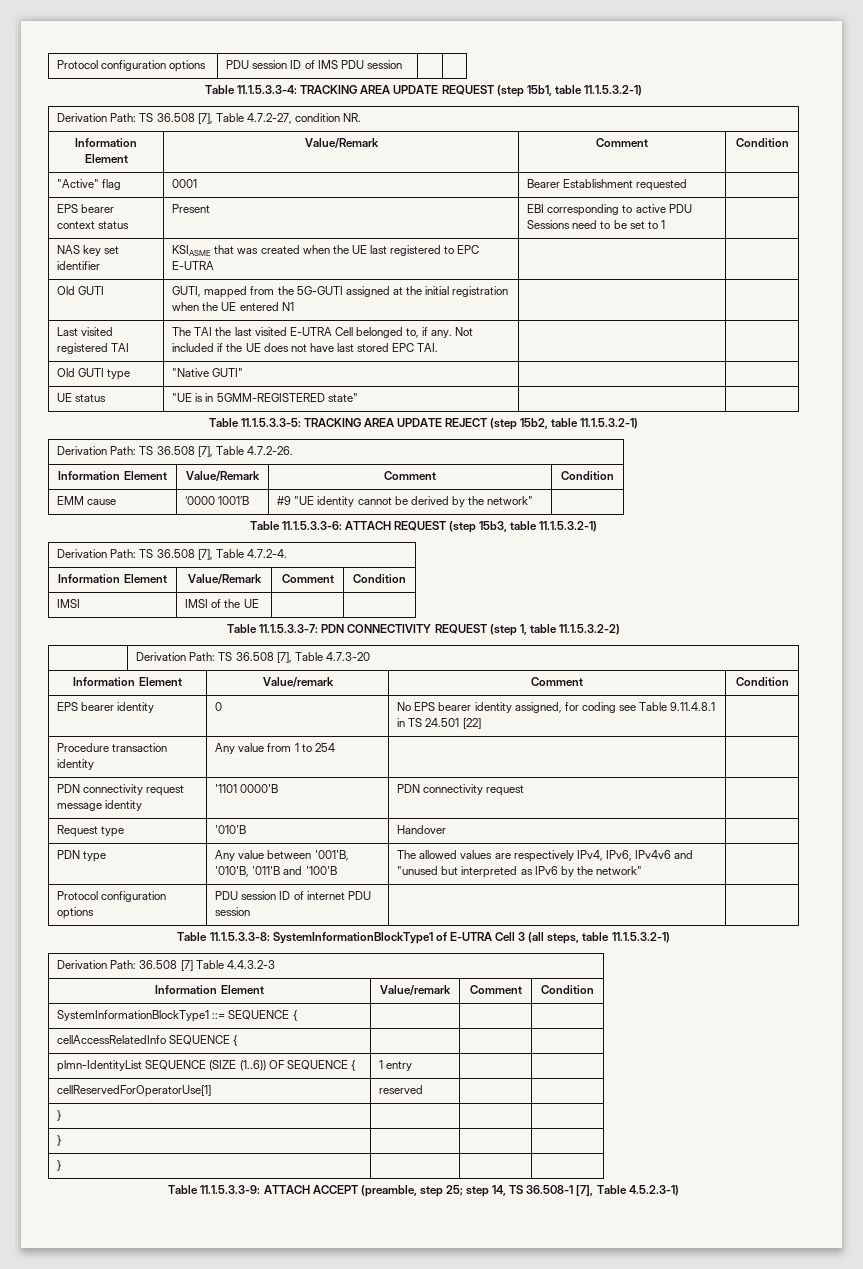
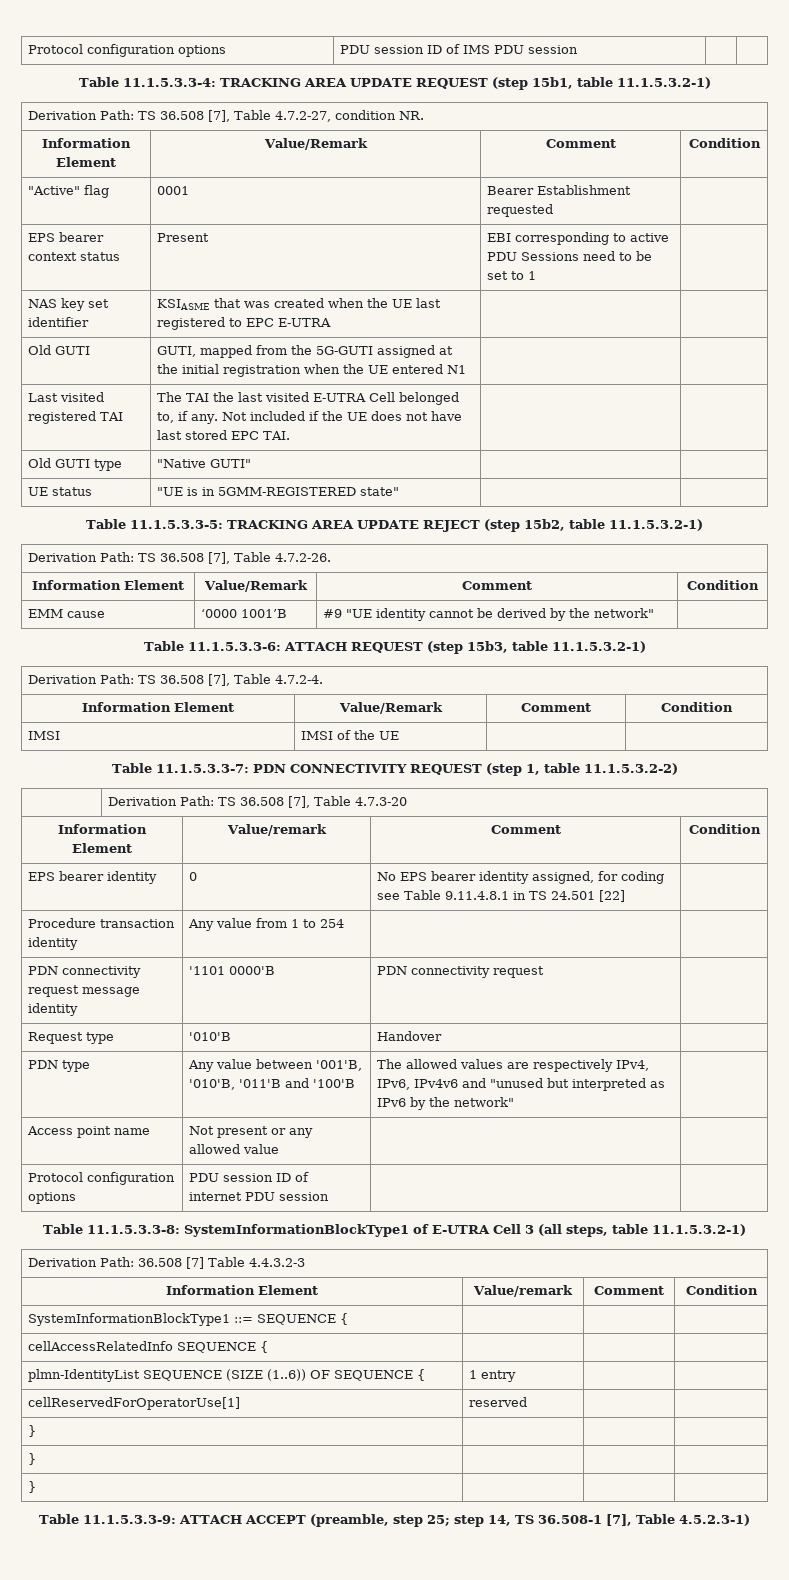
(642, 870) none -> [27,1126,151,1138] [189,1126,314,1138] [189,1144,280,1154] // Access point name | Not present or any allowed value | |

